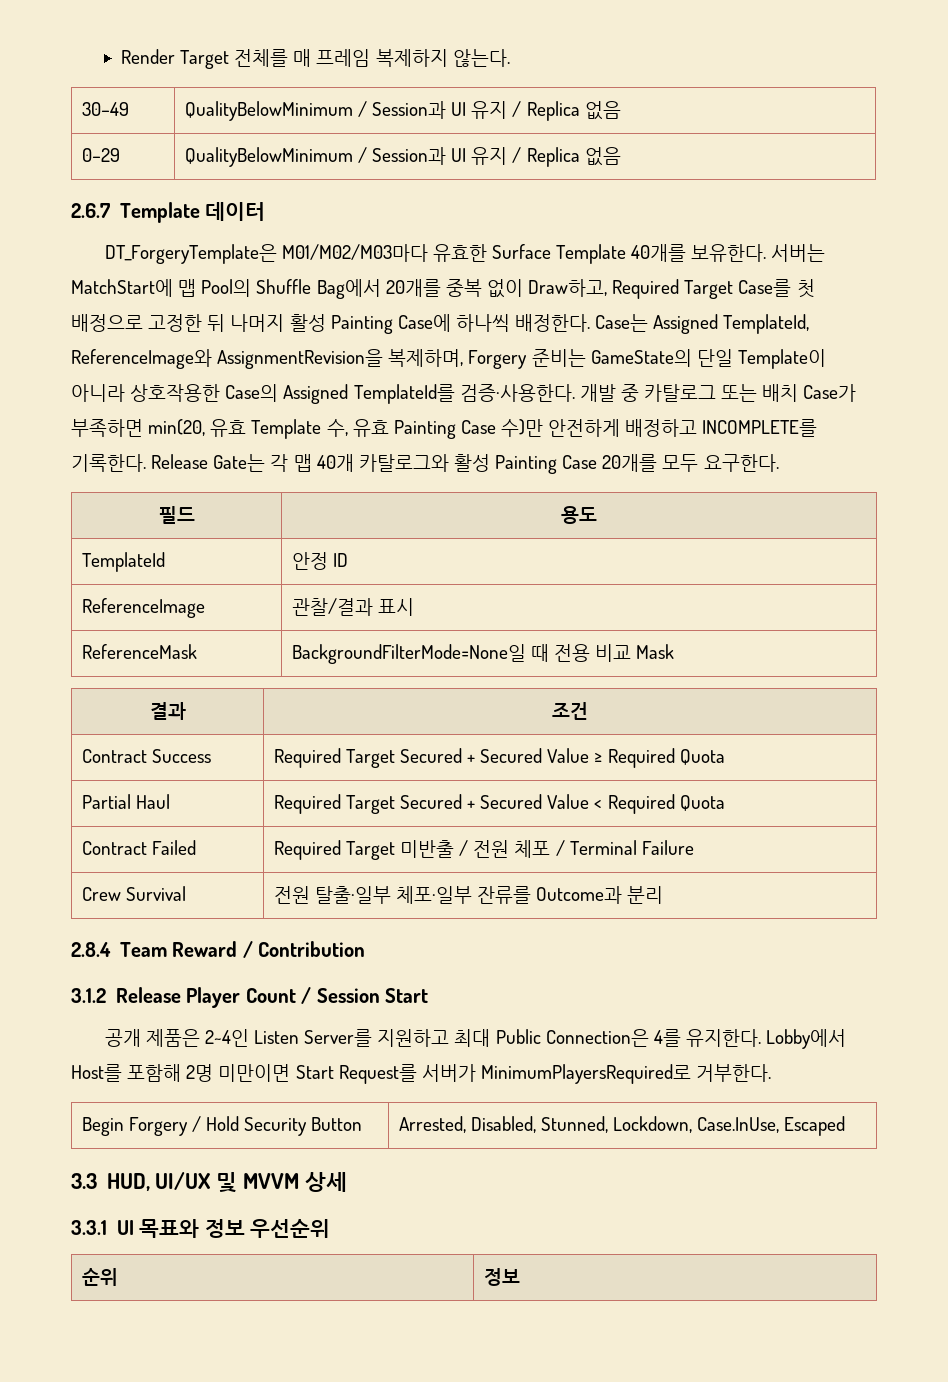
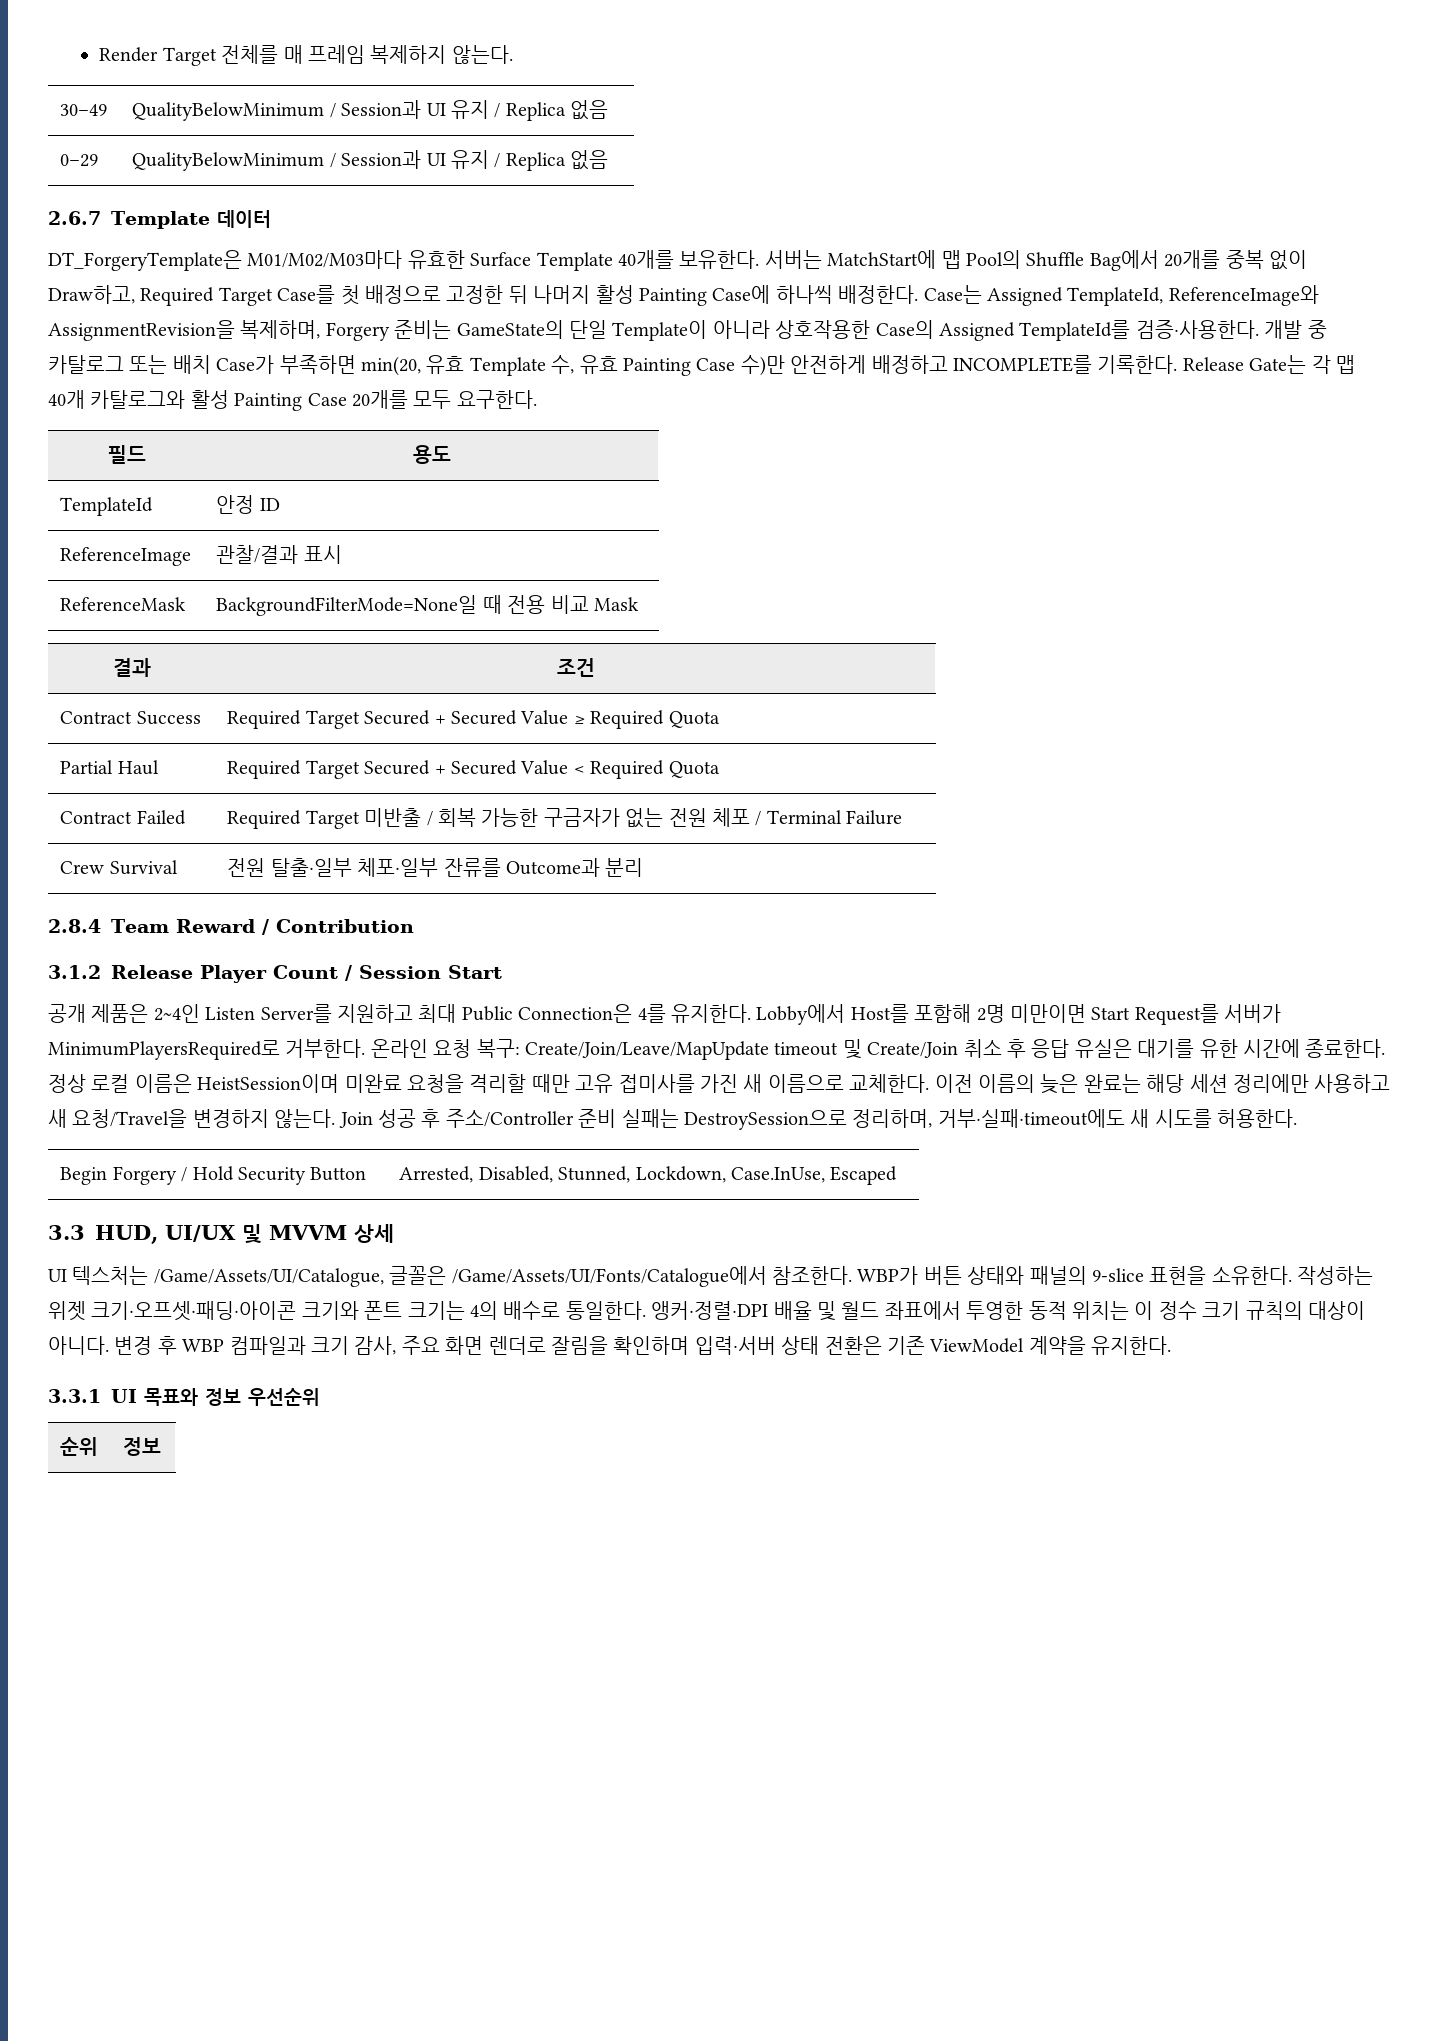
(469, 848) none -> [437,808,664,828] 회복 가능한 구금자가 없는
(772, 1073) none -> [370,1039,1386,1060] [48,1074,1391,1094] [48,1109,1297,1130] 온라인 요청 복구: Create/Join/Leave/MapUpdate timeout 및 Create/Join 취소 후 응답 유실은 대기를 유한 시간에 종료한다. 정상 로컬 이름은 HeistSession이며 미완료 요청을 격리할 때만 고유 접미사를 가진 새 이름으로 교체한다. 이전 이름의 늦은 완료는 해당 세션 정리에만 사용하고 새 요청/Travel을 변경하지 않는다. Join 성공 후 주소/Controller 준비 실패는 DestroySession으로 정리하며, 거부·실패·timeout에도 새 시도를 허용한다.
(348, 1182) none -> [48,1266,1374,1287] [48,1301,1365,1321] [48,1336,1172,1355] // UI 텍스처는 /Game/Assets/UI/Catalogue, 글꼴은 /Game/Assets/UI/Fonts/Catalogue에서 참조한다. WBP가 버튼 상태와 패널의 9-slice 표현을 소유한다. 작성하는 위젯 크기·오프셋·패딩·아이콘 크기와 폰트 크기는 4의 배수로 통일한다. 앵커·정렬·DPI 배율 및 월드 좌표에서 투영한 동적 위치는 이 정수 크기 규칙의 대상이 아니다. 변경 후 WBP 컴파일과 크기 감사, 주요 화면 렌더로 잘림을 확인하며 입력·서버 상태 전환은 기존 ViewModel 계약을 유지한다.

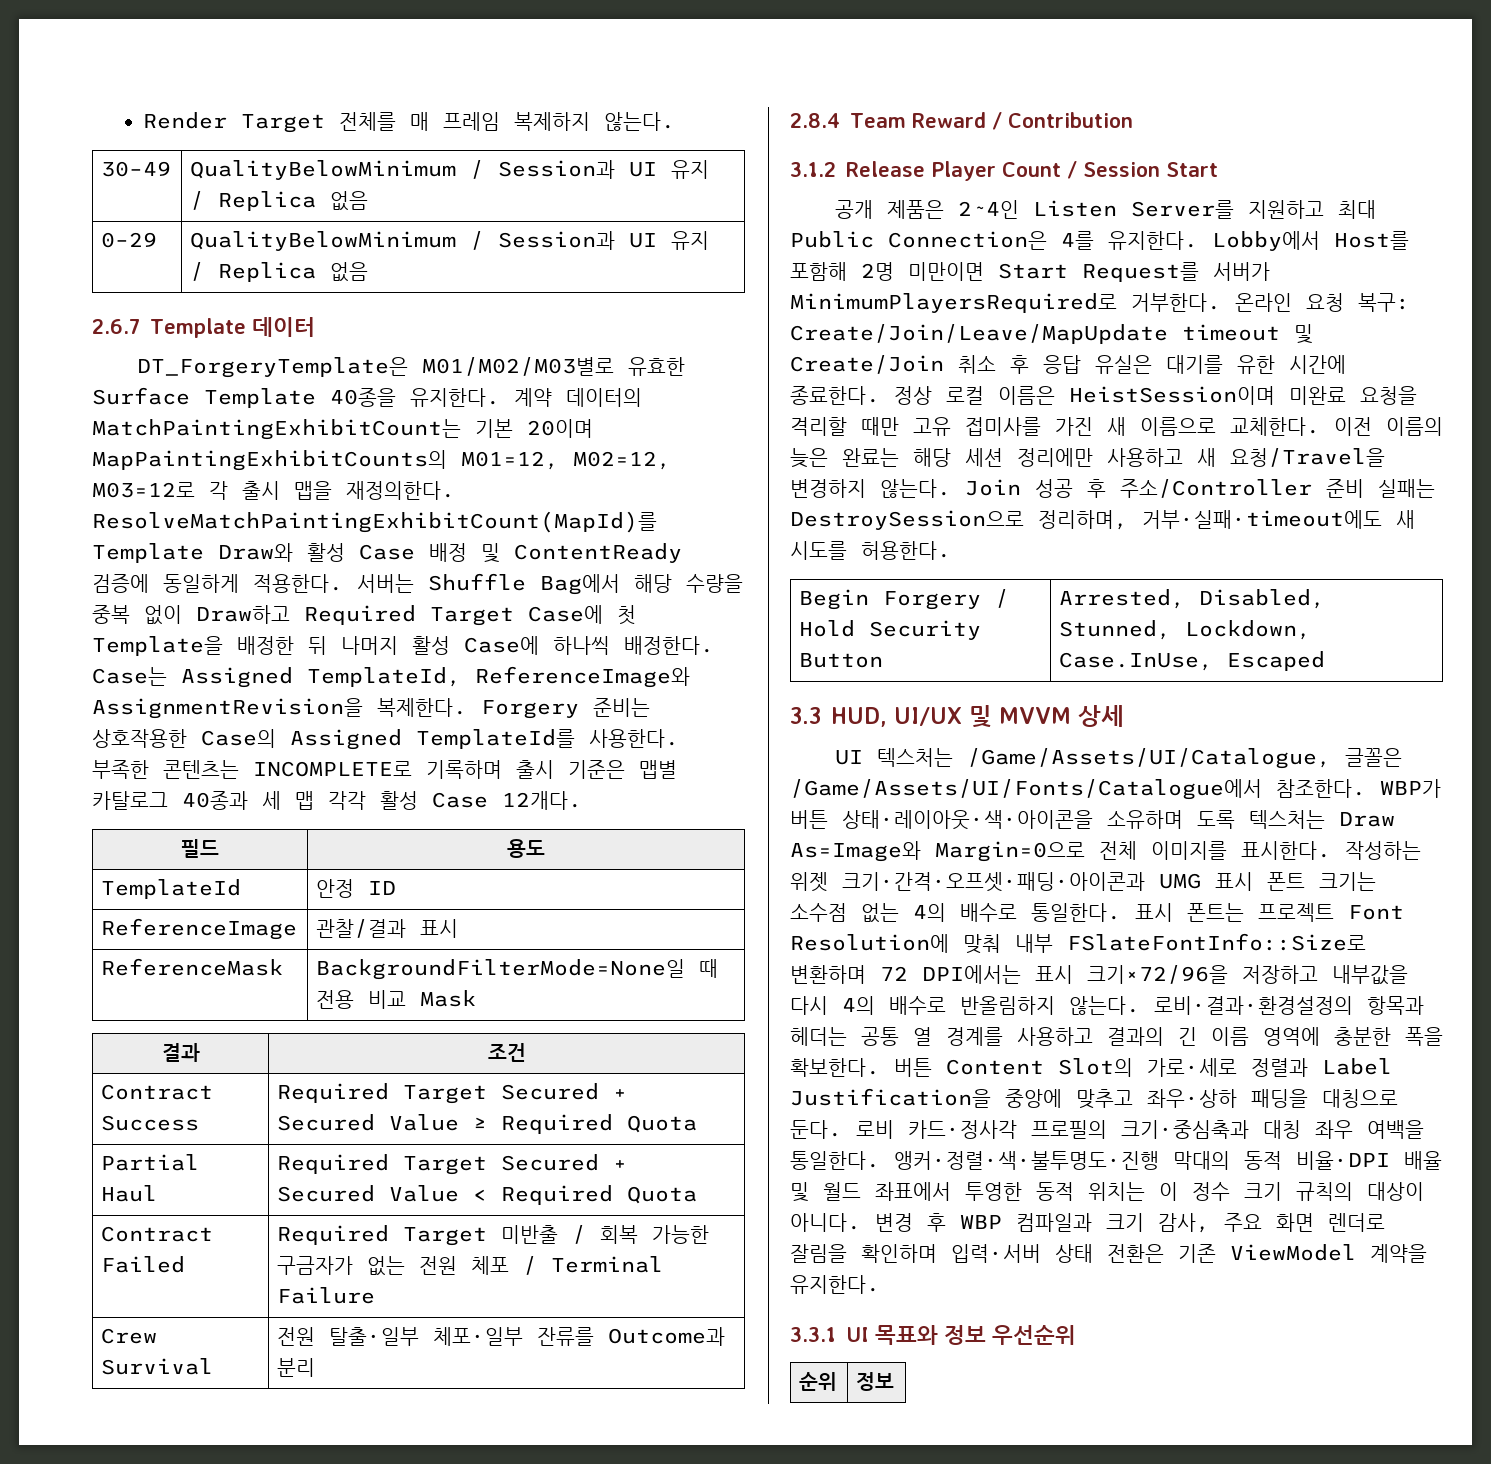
[247,250,403,269] M01/M02/M03마다 -> [421,357,614,376] M01/M02/M03별로
[617,250,1221,271] 40개를 보유한다. 서버는 MatchStart에 맵 Pool의 Shuffle Bag에서 20개를 -> [330,388,642,407] [92,419,593,440] [92,450,671,471] [92,481,455,500] [92,511,657,533] [92,543,682,563] [92,573,743,595] 40종을 유지한다. 계약 데이터의 MatchPaintingExhibitCount는 기본 20이며 MapPaintingExhibitCounts의 M01=12, M02=12, M03=12로 각 출시 맵을 재정의한다. ResolveMatchPaintingExhibitCount(MapId)를 Template Draw와 활성 Case 배정 및 ContentReady 검증에 동일하게 적용한다. 서버는 Shuffle Bag에서 해당 수량을
[48,285,504,306] Draw하고, Required Target Case를 첫 배정으로 고정한 -> [196,605,636,626] [92,636,294,656] Draw하고 Required Target Case에 첫 Template을 배정한
[638,288,707,306] Painting -> (450, 645) none
[240,320,321,339] 복제하며, -> [377,698,467,717] 복제한다.
[456,320,1327,341] [48,355,1356,376] [48,390,537,411] GameState의 단일 Template이 아니라 상호작용한 Case의 Assigned TemplateId를 검증·사용한다. 개발 중 카탈로그 또는 배치 Case가 부족하면 min(20, 유효 Template 수, 유효 Painting Case 수)만 안전하게 배정하고 INCOMPLETE를 기록한다. Release Gate는 각 맵 40개 카탈로그와 활성 Painting Case 20개를 모두 요구한다. -> [92,729,679,750] [92,760,677,779] [92,791,582,810] 상호작용한 Case의 Assigned TemplateId를 사용한다. 부족한 콘텐츠는 INCOMPLETE로 기록하며 출시 기준은 맵별 카탈로그 40종과 세 맵 각각 활성 Case 12개다.
[967,1266,1374,1285] [48,1301,769,1321] 상태와 패널의 9-slice 표현을 소유한다. 작성하는 위젯 크기·오프셋·패딩·아이콘 크기와 폰트 크기는 4의 배수로 통일한다. 앵커·정렬·DPI -> [842,810,1395,830] [790,841,1421,862] [790,872,1376,892] [790,903,1404,923] [790,933,1366,954] [790,965,1408,985] [790,996,1424,1015] [790,1027,1443,1046] [790,1058,1392,1077] [790,1088,1398,1109] [790,1120,1424,1139] [790,1151,1390,1170] 상태·레이아웃·색·아이콘을 소유하며 도록 텍스처는 Draw As=Image와 Margin=0으로 전체 이미지를 표시한다. 작성하는 위젯 크기·간격·오프셋·패딩·아이콘과 UMG 표시 폰트 크기는 소수점 없는 4의 배수로 통일한다. 표시 폰트는 프로젝트 Font Resolution에 맞춰 내부 FSlateFontInfo::Size로 변환하며 72 DPI에서는 표시 크기×72/96을 저장하고 내부값을 다시 4의 배수로 반올림하지 않는다. 로비·결과·환경설정의 항목과 헤더는 공통 열 경계를 사용하고 결과의 긴 이름 영역에 충분한 폭을 확보한다. 버튼 Content Slot의 가로·세로 정렬과 Label Justification을 중앙에 맞추고 좌우·상하 패딩을 대칭으로 둔다. 로비 카드·정사각 프로필의 크기·중심축과 대칭 좌우 여백을 통일한다. 앵커·정렬·색·불투명도·진행 막대의 동적 비율·DPI

